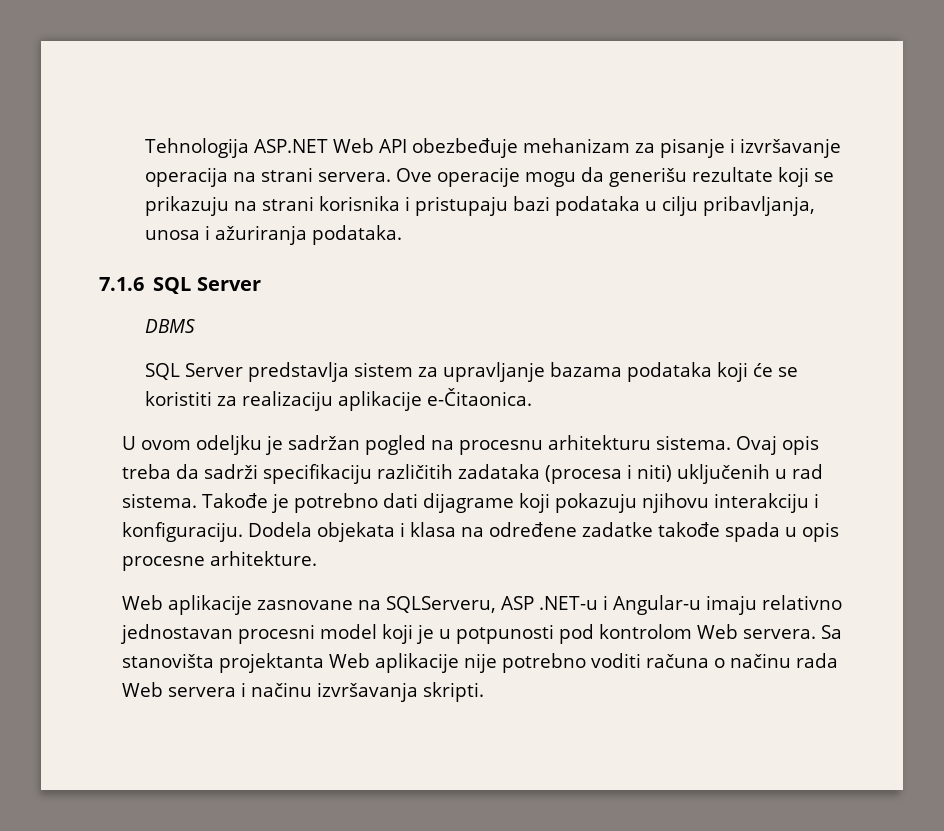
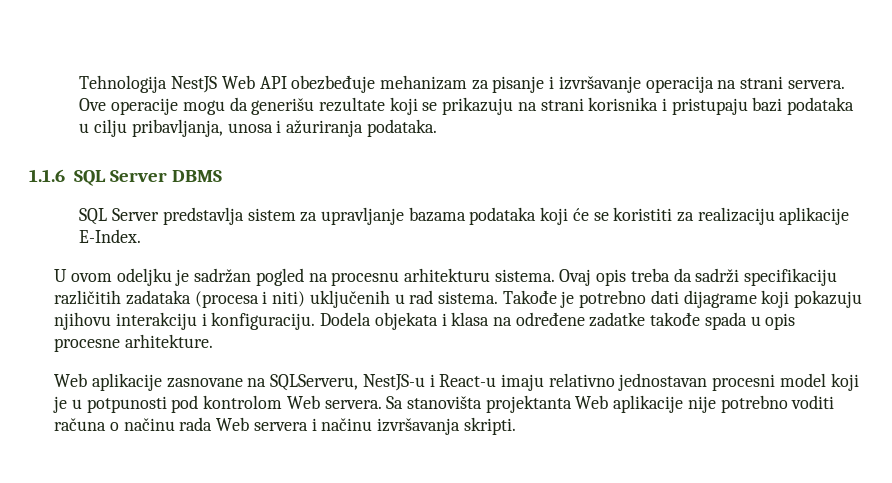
[253,139,328,153] ASP.NET -> [171,76,218,93] NestJS
[99,277,261,294] 7.1.6 SQL Server // -> [29,169,167,186] 1.1.6 SQL Server
[426,388,532,406] e-Čitaonica. -> [79,229,142,243] E-Index.
[500,595,701,615] ASP .NET-u i Angular-u -> [362,374,497,391] NestJS-u i React-u

